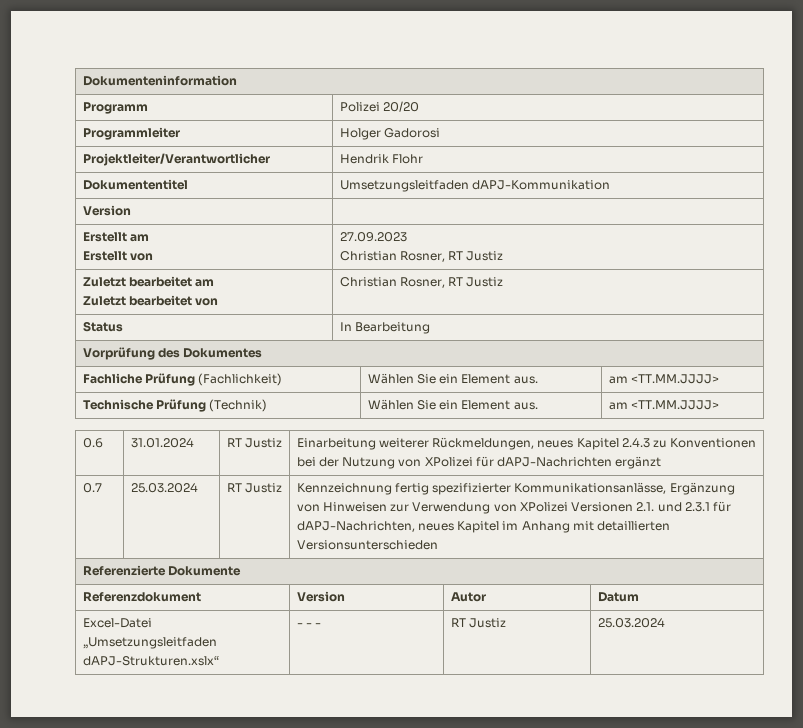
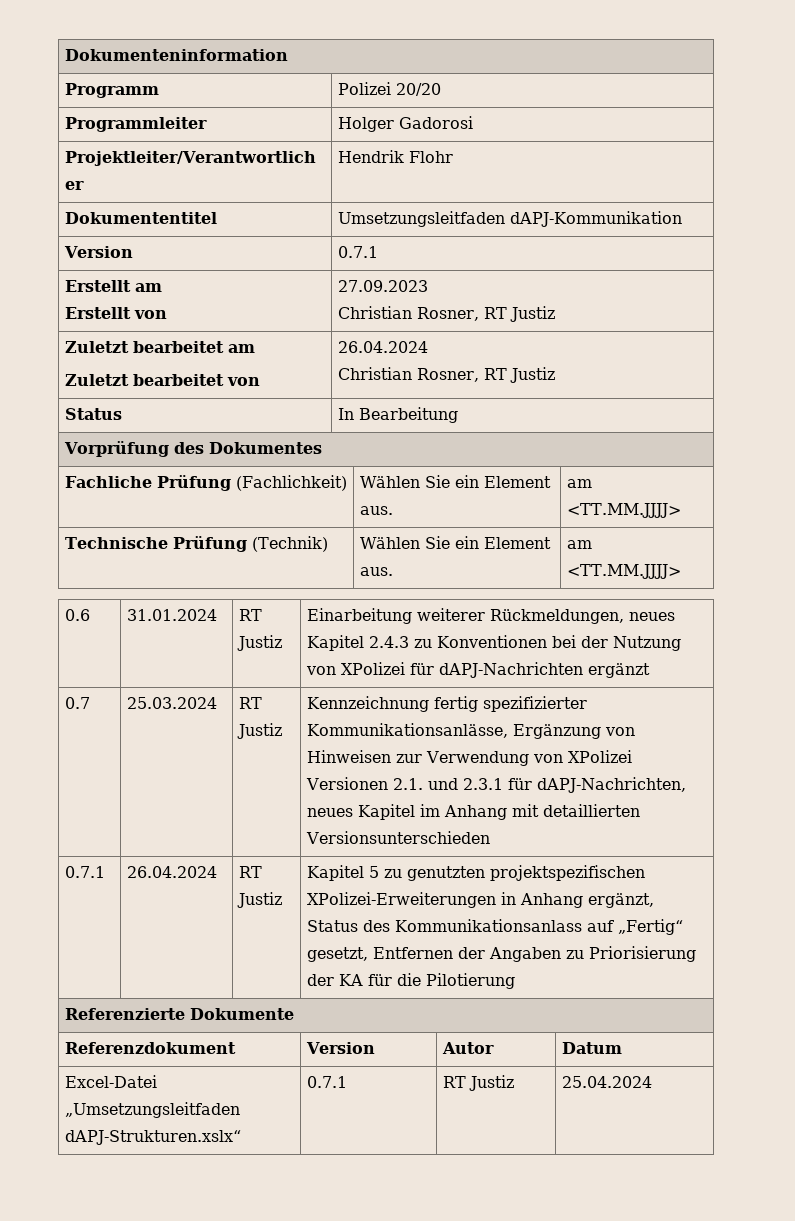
(131, 210) none -> [337,246,378,258] 0.7.1
(219, 302) none -> [337,341,428,353] 26.04.2024 //
(438, 545) none -> [64,866,105,878] [126,866,217,878] [238,866,262,878] [236,892,282,908] [306,865,645,881] [306,892,654,908] [306,919,683,935] [306,946,696,962] [306,973,515,989] // 0.7.1 | 26.04.2024 | RT Justiz | Kapitel 5 zu genutzten projektspezifischen XPolizei-Erweiterungen in Anhang ergänzt, Status des Kommunikationsanlass auf „Fertig“ gesetzt, Entfernen der Angaben zu Priorisierung der KA für die Pilotierung
[296,623,322,627] [450,618,506,628] [597,618,665,628] - - - | RT Justiz | 25.03.2024 -> [306,1076,347,1088] [442,1075,514,1091] [561,1076,652,1088] 0.7.1 | RT Justiz | 25.04.2024

